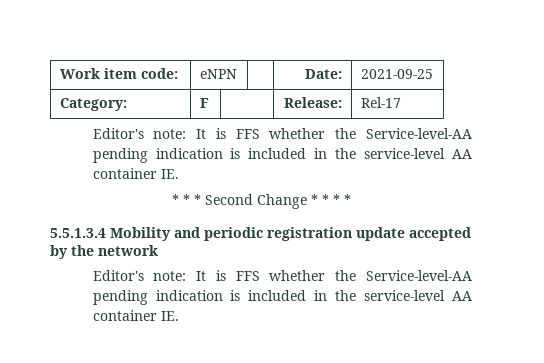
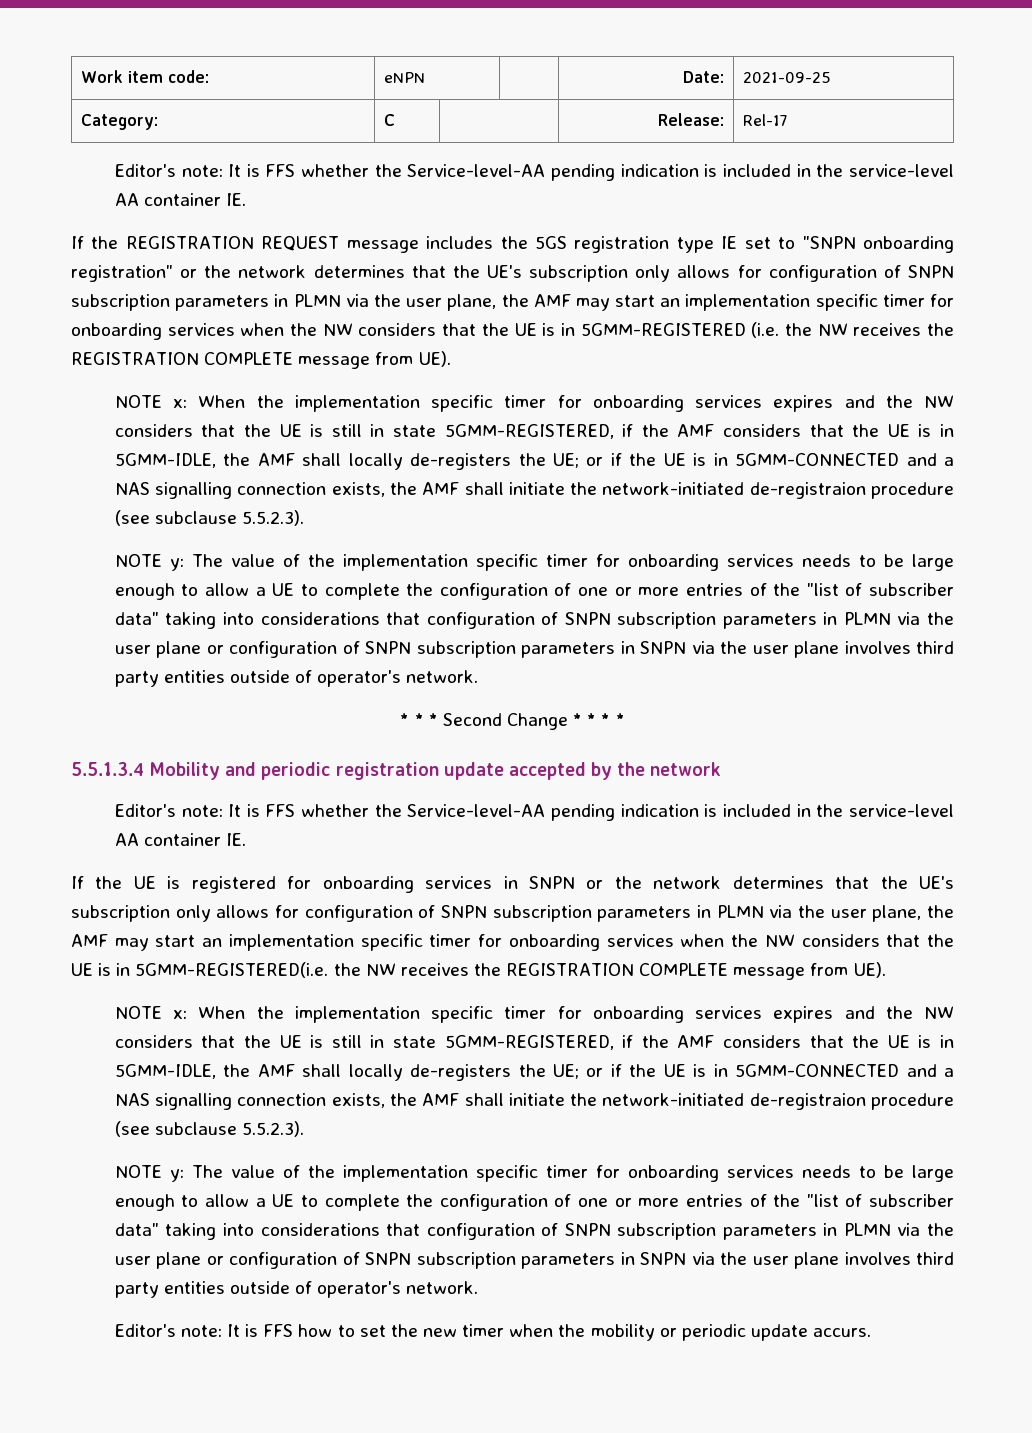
[199,98,209,108] F -> [383,114,395,126] C
(179, 174) none -> [71,236,954,253] [71,265,954,282] [71,294,954,311] [71,322,954,340] [71,351,451,369] [114,395,955,412] [114,424,955,439] [114,453,955,470] [114,482,954,499] [114,510,305,526] [114,554,955,571] [114,583,954,600] [114,612,954,629] [114,641,954,658] [114,670,479,687] // If the REGISTRATION REQUEST message includes the 5GS registration type IE set to "SNPN onboarding registration" or the network determines that the UE's subscription only allows for configuration of SNPN subscription parameters in PLMN via the user plane, the AMF may start an implementation specific timer for onboarding services when the NW considers that the UE is in 5GMM-REGISTERED (i.e. the NW receives the REGISTRATION COMPLETE message from UE). // NOTE x: When the implementation specific timer for onboarding services expires and the NW considers that the UE is still in state 5GMM-REGISTERED, if the AMF considers that the UE is in 5GMM-IDLE, the AMF shall locally de-registers the UE; or if the UE is in 5GMM-CONNECTED and a NAS signalling connection exists, the AMF shall initiate the network-initiated de-registraion procedure (see subclause 5.5.2.3). // NOTE y: The value of the implementation specific timer for onboarding services needs to be large enough to allow a UE to complete the configuration of one or more entries of the "list of subscriber data" taking into considerations that configuration of SNPN subscription parameters in PLMN via the user plane or configuration of SNPN subscription parameters in SNPN via the user plane involves third party entities outside of operator's network.
(179, 316) none -> [71,876,954,893] [71,905,954,922] [71,934,955,951] [71,962,886,980] [114,1006,955,1023] [114,1035,955,1050] [114,1064,955,1081] [114,1093,954,1110] [114,1121,305,1137] [114,1165,955,1182] [114,1194,954,1211] [114,1223,954,1240] [114,1252,954,1269] [114,1281,479,1298] [114,1324,872,1341] // If the UE is registered for onboarding services in SNPN or the network determines that the UE's subscription only allows for configuration of SNPN subscription parameters in PLMN via the user plane, the AMF may start an implementation specific timer for onboarding services when the NW considers that the UE is in 5GMM-REGISTERED(i.e. the NW receives the REGISTRATION COMPLETE message from UE). // NOTE x: When the implementation specific timer for onboarding services expires and the NW considers that the UE is still in state 5GMM-REGISTERED, if the AMF considers that the UE is in 5GMM-IDLE, the AMF shall locally de-registers the UE; or if the UE is in 5GMM-CONNECTED and a NAS signalling connection exists, the AMF shall initiate the network-initiated de-registraion procedure (see subclause 5.5.2.3). // NOTE y: The value of the implementation specific timer for onboarding services needs to be large enough to allow a UE to complete the configuration of one or more entries of the "list of subscriber data" taking into considerations that configuration of SNPN subscription parameters in PLMN via the user plane or configuration of SNPN subscription parameters in SNPN via the user plane involves third party entities outside of operator's network. // Editor's note: It is FFS how to set the new timer when the mobility or periodic update accurs.

